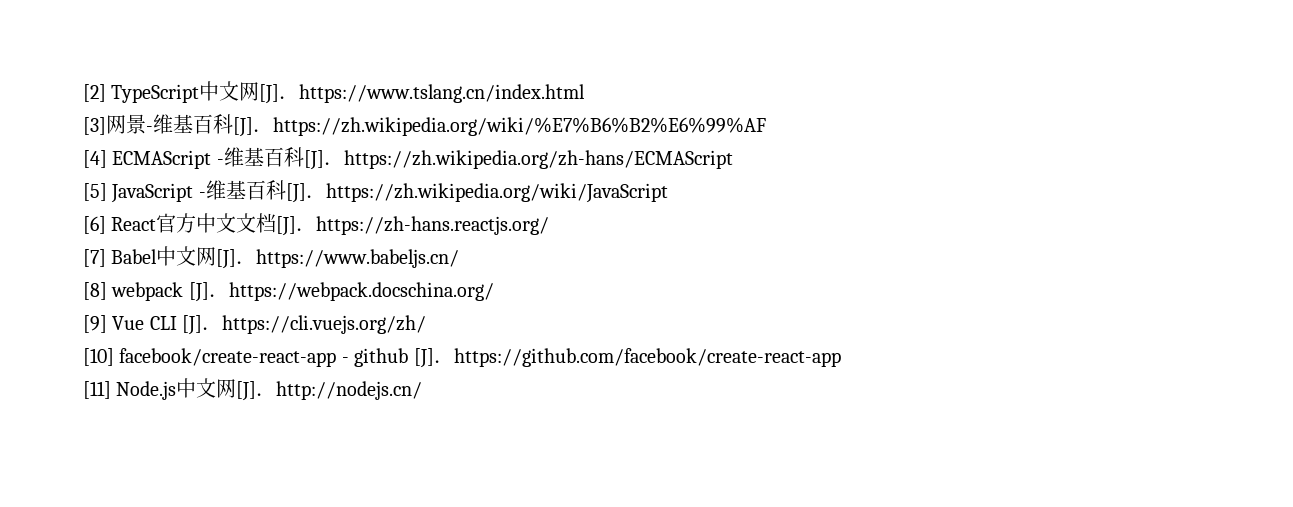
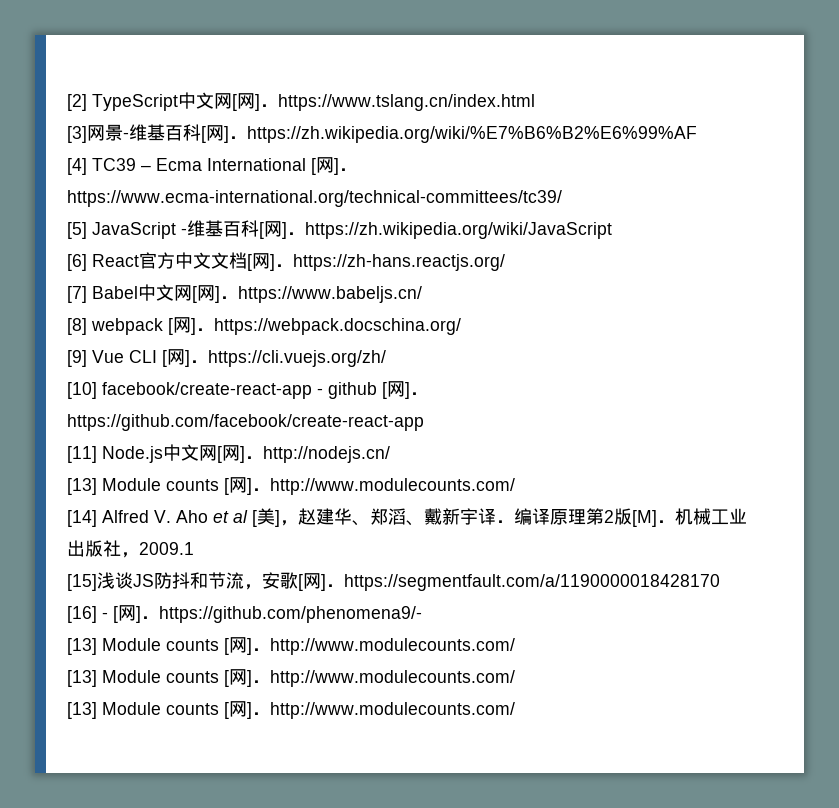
[259,84,280,104] [J] -> [232,93,260,111] [网]
[233,117,253,137] [J] -> [201,125,229,143] [网]
[112,147,733,170] ECMAScript -维基百科[J]．https://zh.wikipedia.org/zh-hans/ECMAScript -> [92,157,357,175] [67,190,562,207] TC39 – Ecma International [网]．https://www.ecma-international.org/technical-committees/tc39/
[285,183,306,203] [J] -> [259,221,287,239] [网]
[276,216,297,236] [J] -> [247,253,275,271] [网]
[216,249,237,269] [J] -> [192,285,220,303] [网]
[188,282,209,302] [J] -> [168,317,196,335] [网]
[182,315,203,335] [J] -> [162,349,190,367] [网]
[413,348,434,368] [J] -> [382,381,410,399] [网]
[236,381,257,401] [J] -> [217,445,245,463] [网]
(423, 390) none -> [67,477,515,495] [67,508,747,527] [67,540,194,558] [67,572,720,591] [67,605,422,623] [67,637,515,655] [67,669,515,687] [67,701,515,719] // [13] Module counts [网]．http://www.modulecounts.com/ // [14] Alfred V. Aho et al [美]，赵建华、郑滔、戴新宇译．编译原理第2版[M]．机械工业出版社，2009.1 // [15]浅谈JS防抖和节流，安歌[网]．https://segmentfault.com/a/1190000018428170 // [16] - [网]．https://github.com/phenomena9/- // [13] Module counts [网]．http://www.modulecounts.com/ // [13] Module counts [网]．http://www.modulecounts.com/ // [13] Module counts [网]．http://www.modulecounts.com/

